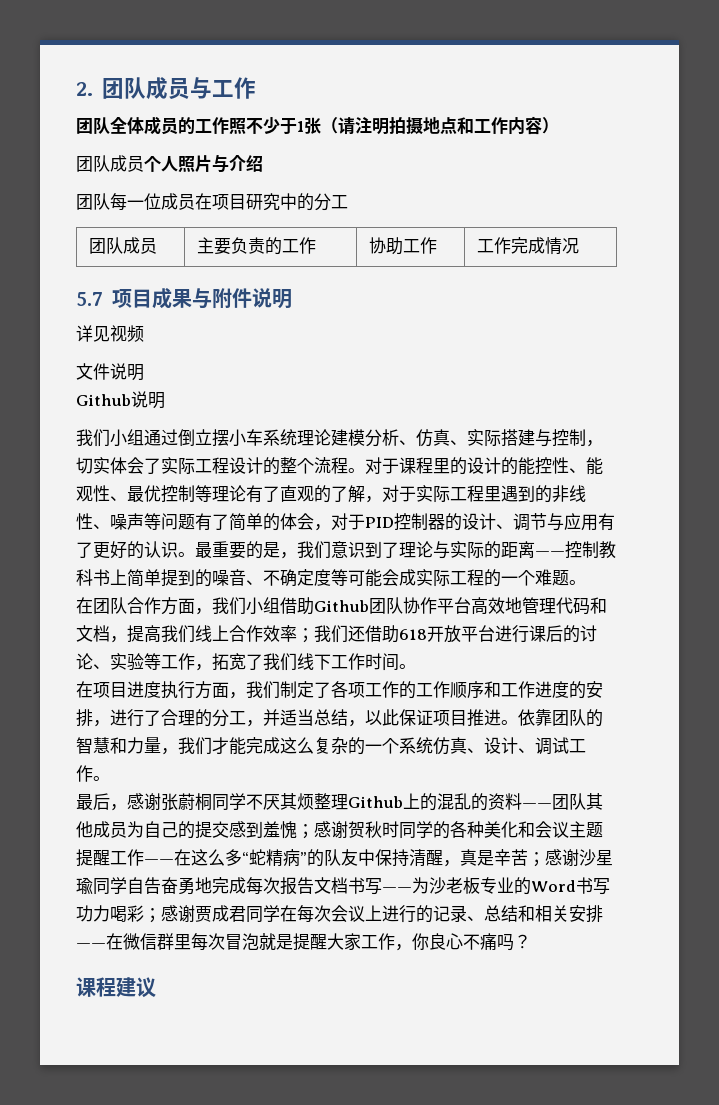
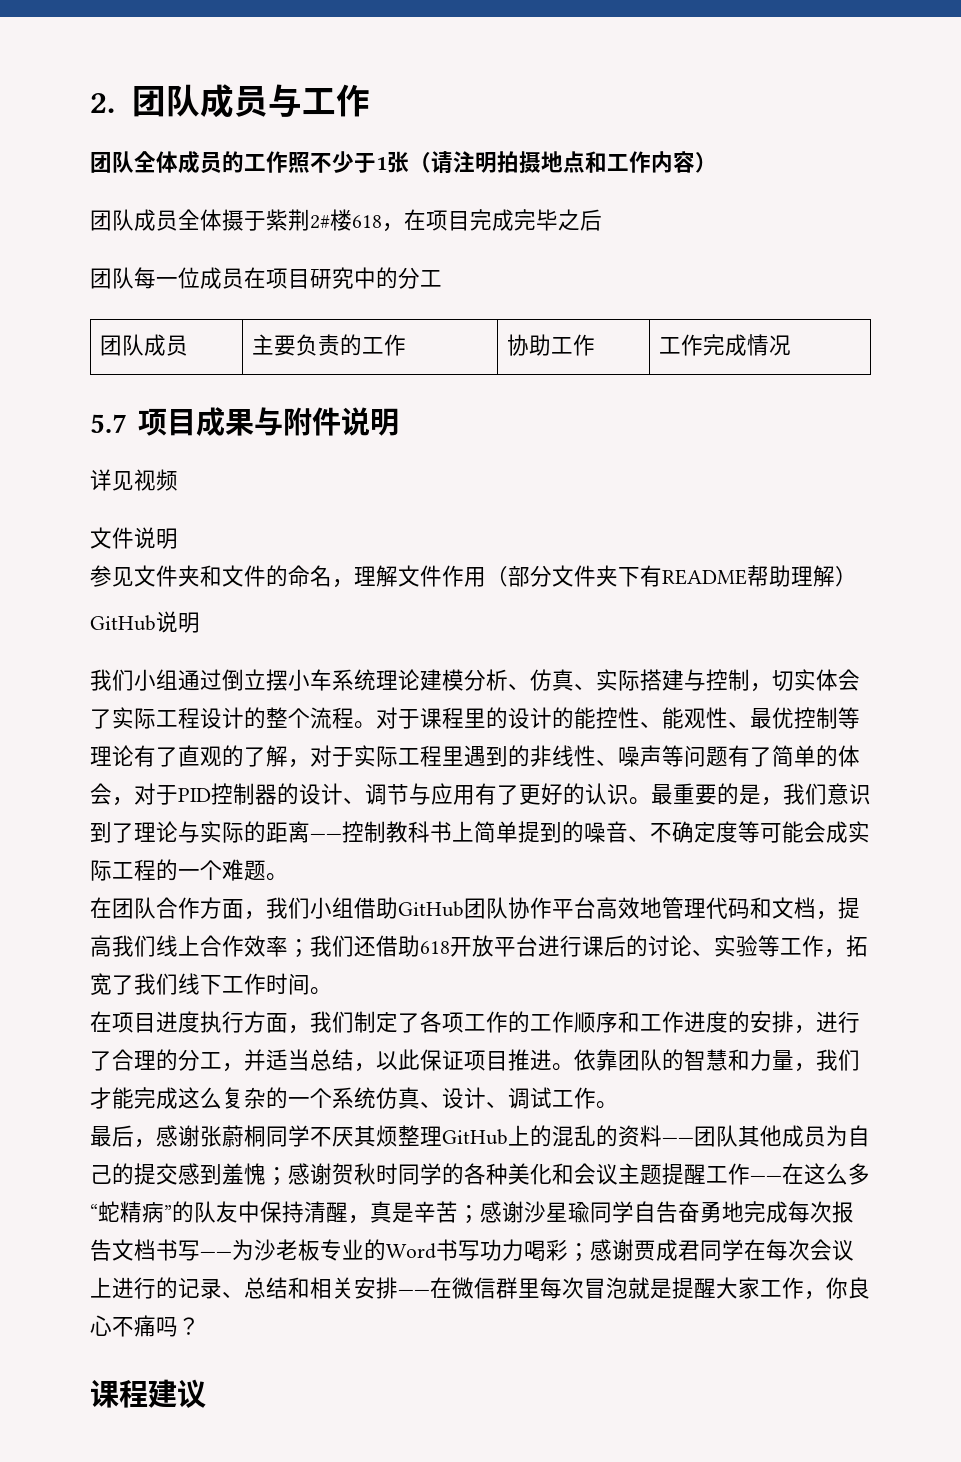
[144,154,263,173] 个人照片与介绍 -> [178,209,602,232] 全体摄于紫荆2#楼618，在项目完成完毕之后
[76,394,131,406] Github -> [90,565,857,588] [90,615,156,631] 参见文件夹和文件的命名，理解文件作用（部分文件夹下有README帮助理解） // GitHub
[314,600,369,612] Github -> [398,901,464,917] GitHub
[348,796,403,808] Github -> [442,1129,508,1145] GitHub

